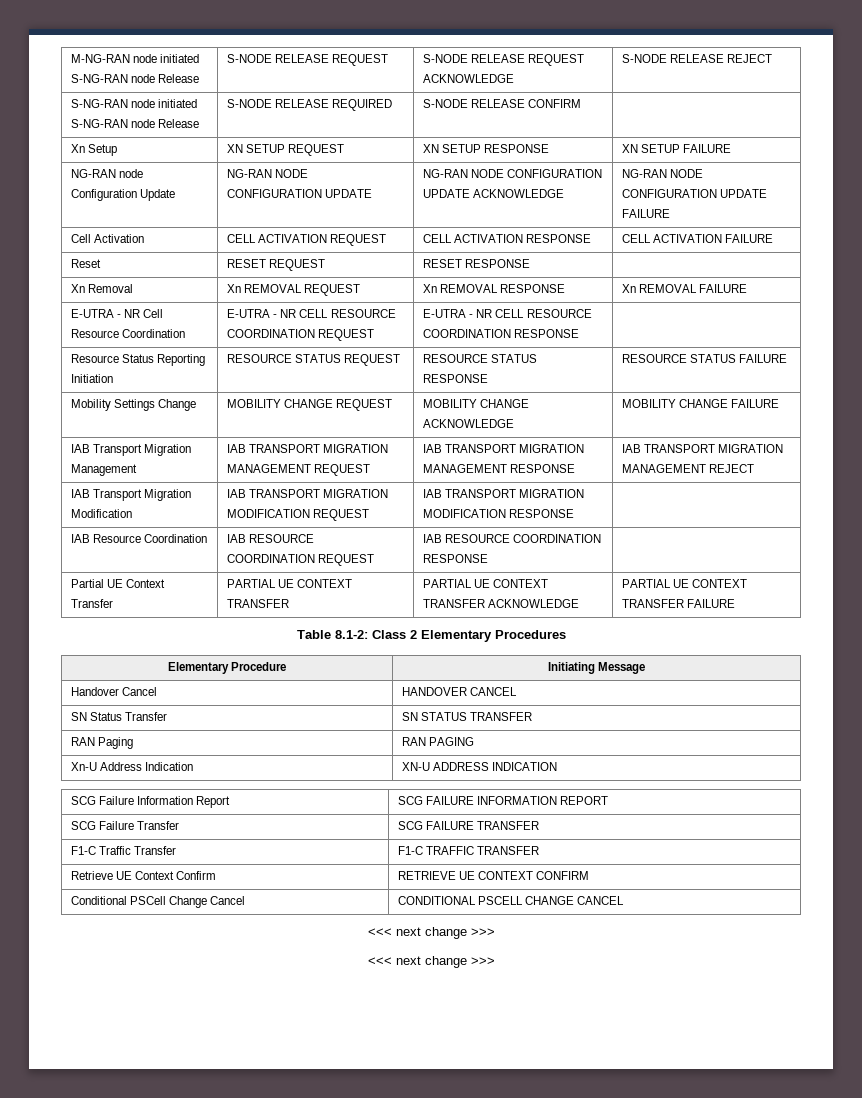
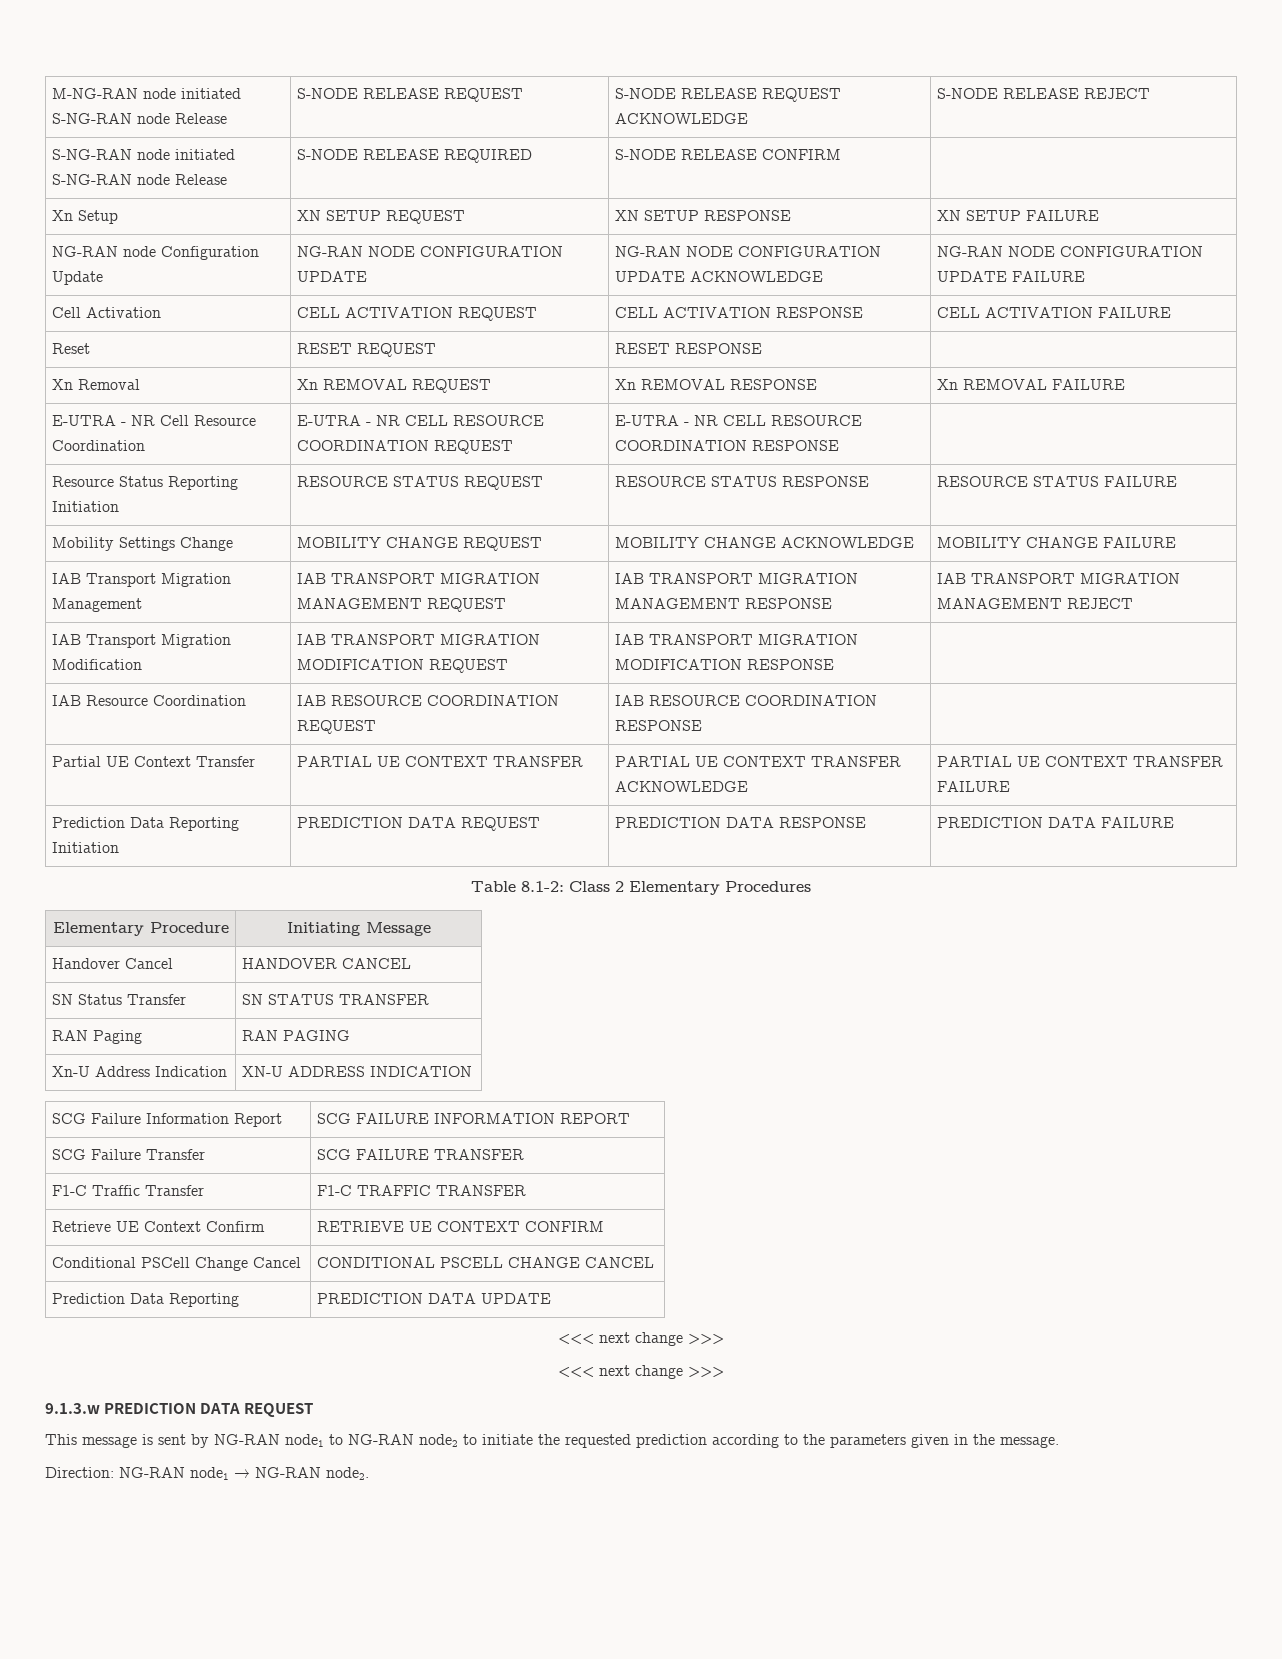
(736, 603) none -> [51,817,239,831] [51,842,119,853] [296,817,540,831] [614,817,866,828] [936,817,1174,828] // Prediction Data Reporting Initiation | PREDICTION DATA REQUEST | PREDICTION DATA RESPONSE | PREDICTION DATA FAILURE
(625, 900) none -> [51,1293,239,1307] [316,1293,551,1304] // Prediction Data Reporting | PREDICTION DATA UPDATE
(495, 961) none -> [45,1403,314,1417] [45,1434,1059,1448] [45,1467,369,1480] // 9.1.3.w PREDICTION DATA REQUEST // This message is sent by NG-RAN node1 to NG-RAN node2 to initiate the requested prediction according to the parameters given in the message. // Direction: NG-RAN node1 → NG-RAN node2.

